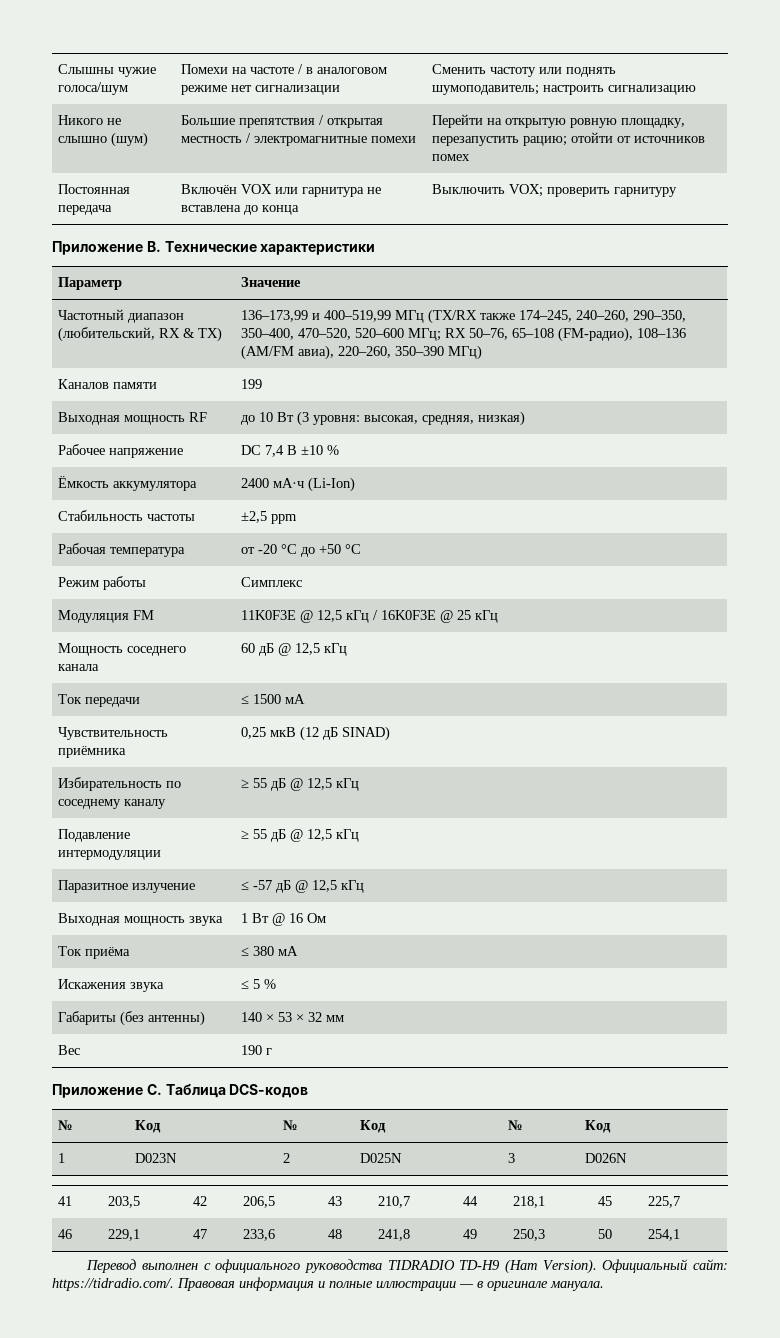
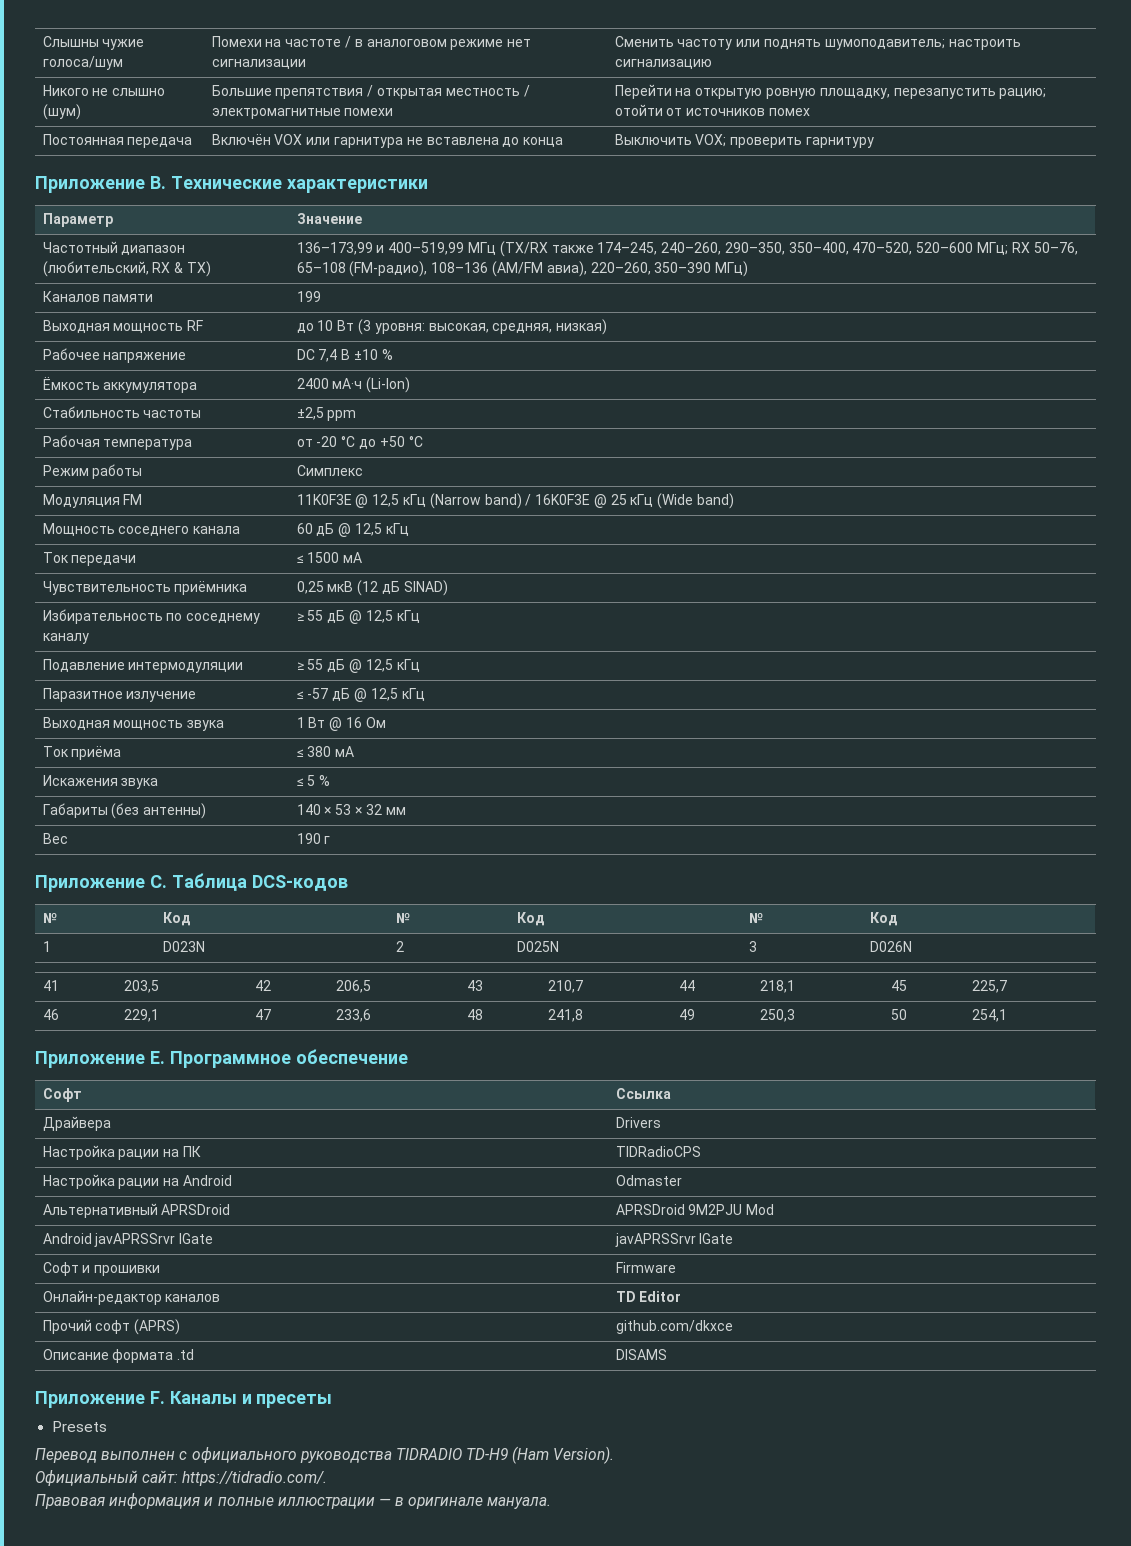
(370, 616) none -> [429,493,522,509] (Narrow band)
(499, 616) none -> [657,493,735,509] (Wide band)
(681, 1235) none -> [35,1049,408,1068] [42,1088,82,1102] [615,1088,671,1099] [42,1116,111,1131] [615,1117,661,1128] [42,1145,202,1160] [615,1146,701,1157] [42,1174,233,1189] [615,1175,682,1186] [42,1203,231,1218] [615,1204,775,1215] [42,1233,214,1247] [614,1233,734,1247] [42,1262,161,1276] [615,1262,676,1273] [42,1290,221,1305] [615,1291,682,1302] [42,1319,181,1335] [615,1320,733,1334] [42,1349,195,1363] [615,1349,667,1360] [35,1391,333,1408] [52,1421,108,1432] // Приложение E. Программное обеспечение // Софт | Ссылка // Драйвера | Drivers // Настройка рации на ПК | TIDRadioCPS // Настройка рации на Android | Odmaster // Альтернативный APRSDroid | APRSDroid 9M2PJU Mod // Android javAPRSSrvr IGate | javAPRSSrvr IGate // Софт и прошивки | Firmware // Онлайн-редактор каналов | TD Editor // Прочий софт (APRS) | github.com/dkxce // Описание формата .td | DISAMS // Приложение F. Каналы и пресеты // Presets
(597, 1266) none -> (615, 1455) //
(174, 1284) none -> (328, 1478) //

